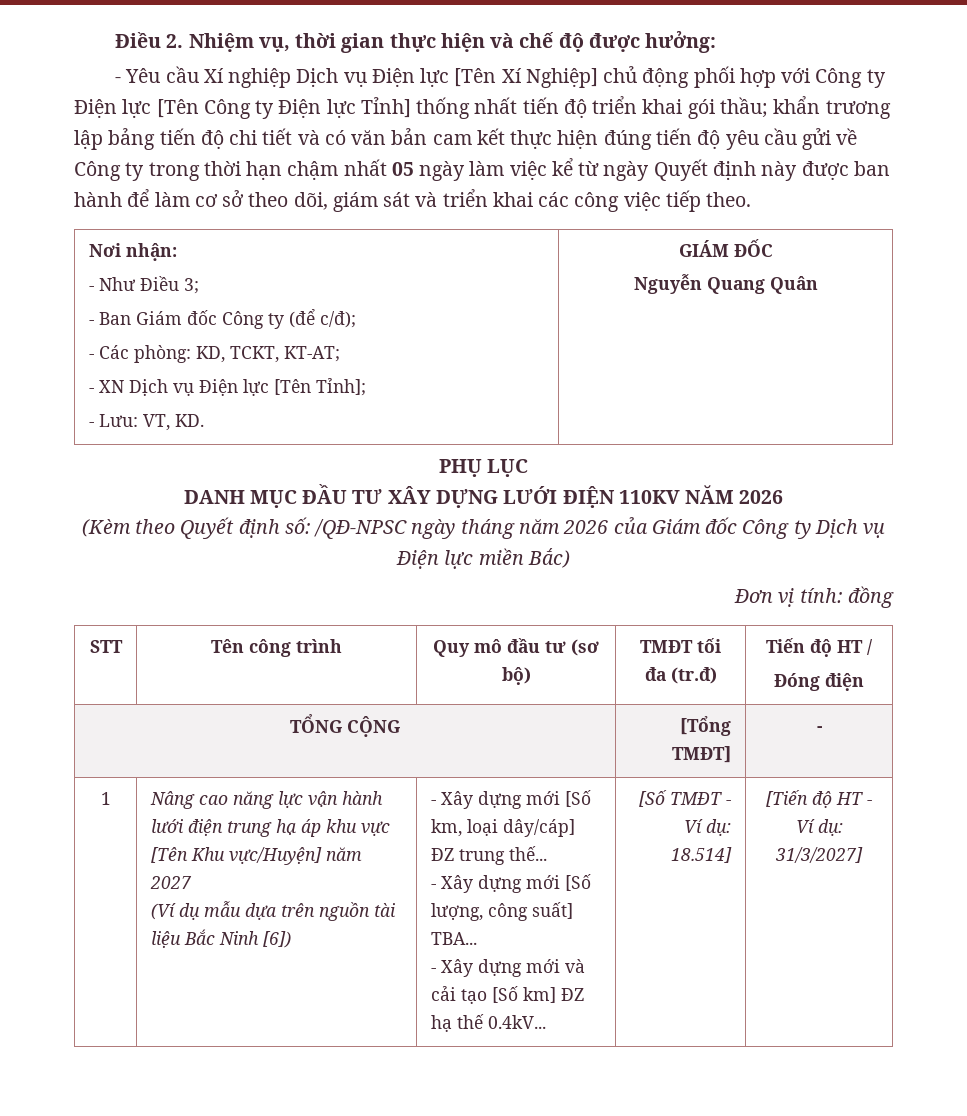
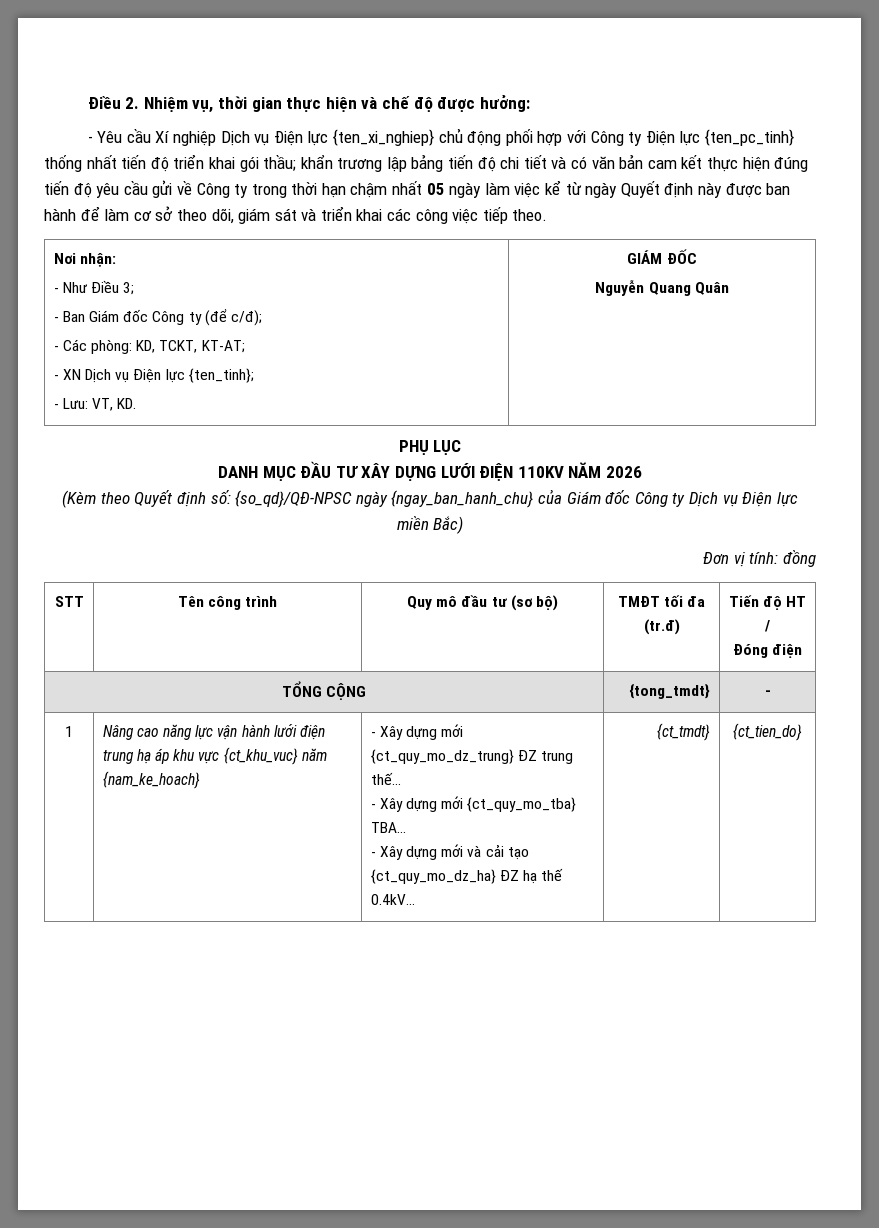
[454,68,598,88] [Tên Xí Nghiệp] -> [332,129,434,146] {ten_xi_nghiep}
[156,97,411,119] [Tên Công ty Điện lực Tỉnh] -> [704,129,794,146] {ten_pc_tinh}
[273,378,366,396] [Tên Tỉnh]; -> [188,368,254,383] {ten_tinh};
[314,519,609,539] /QĐ-NPSC ngày tháng năm 2026 -> [235,490,534,508] {so_qd}/QĐ-NPSC ngày {ngay_ban_hanh_chu}
[680,716,732,736] [672,746,732,763] [Tổng TMĐT] -> [629,683,711,699] {tong_tmdt}
[150,847,362,865] [149,876,192,889] [150,901,396,921] [150,929,291,948] [430,790,591,809] [430,819,575,837] [Tên Khu vực/Huyện] năm 2027 // (Ví dụ mẫu dựa trên nguồn tài liệu Bắc Ninh [6]) | - Xây dựng mới [Số km, loại dây/cáp] -> [223,747,327,765] [102,771,200,789] [370,724,464,740] [370,749,514,764] {ct_khu_vuc} năm {nam_ke_hoach} | - Xây dựng mới {ct_quy_mo_dz_trung}
[564,874,591,891] [430,902,573,921] [Số lượng, công suất] -> [467,797,577,812] {ct_quy_mo_tba}
[491,986,556,1003] [Số km] -> [370,869,496,884] {ct_quy_mo_dz_ha}
[639,790,733,807] [684,819,732,836] [671,847,733,863] [766,790,873,808] [795,819,843,836] [775,847,863,863] [Số TMĐT - Ví dụ: 18.514] | [Tiến độ HT - Ví dụ: 31/3/2027] -> [657,723,711,741] [733,723,802,741] {ct_tmdt} | {ct_tien_do}

